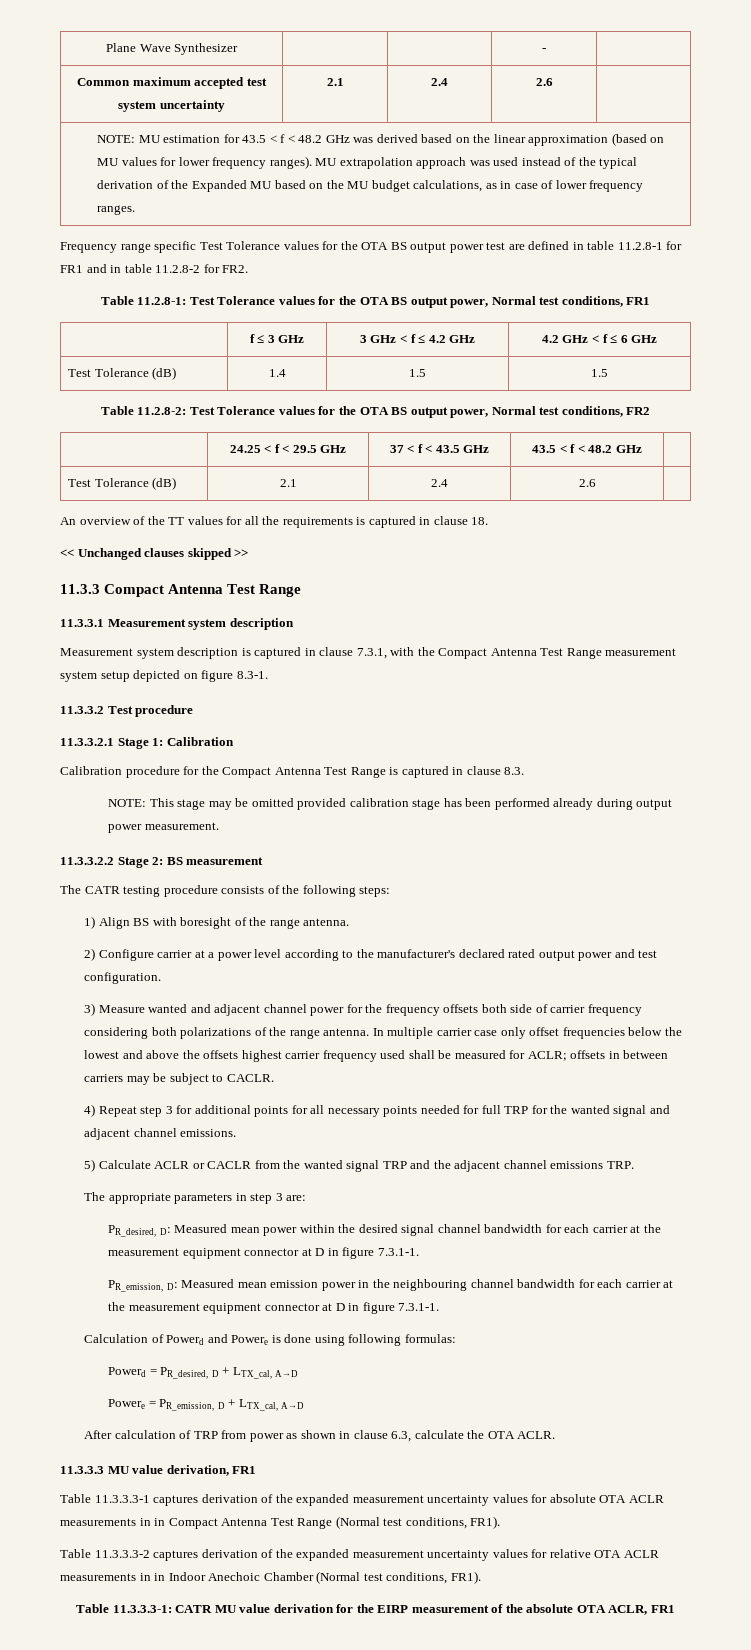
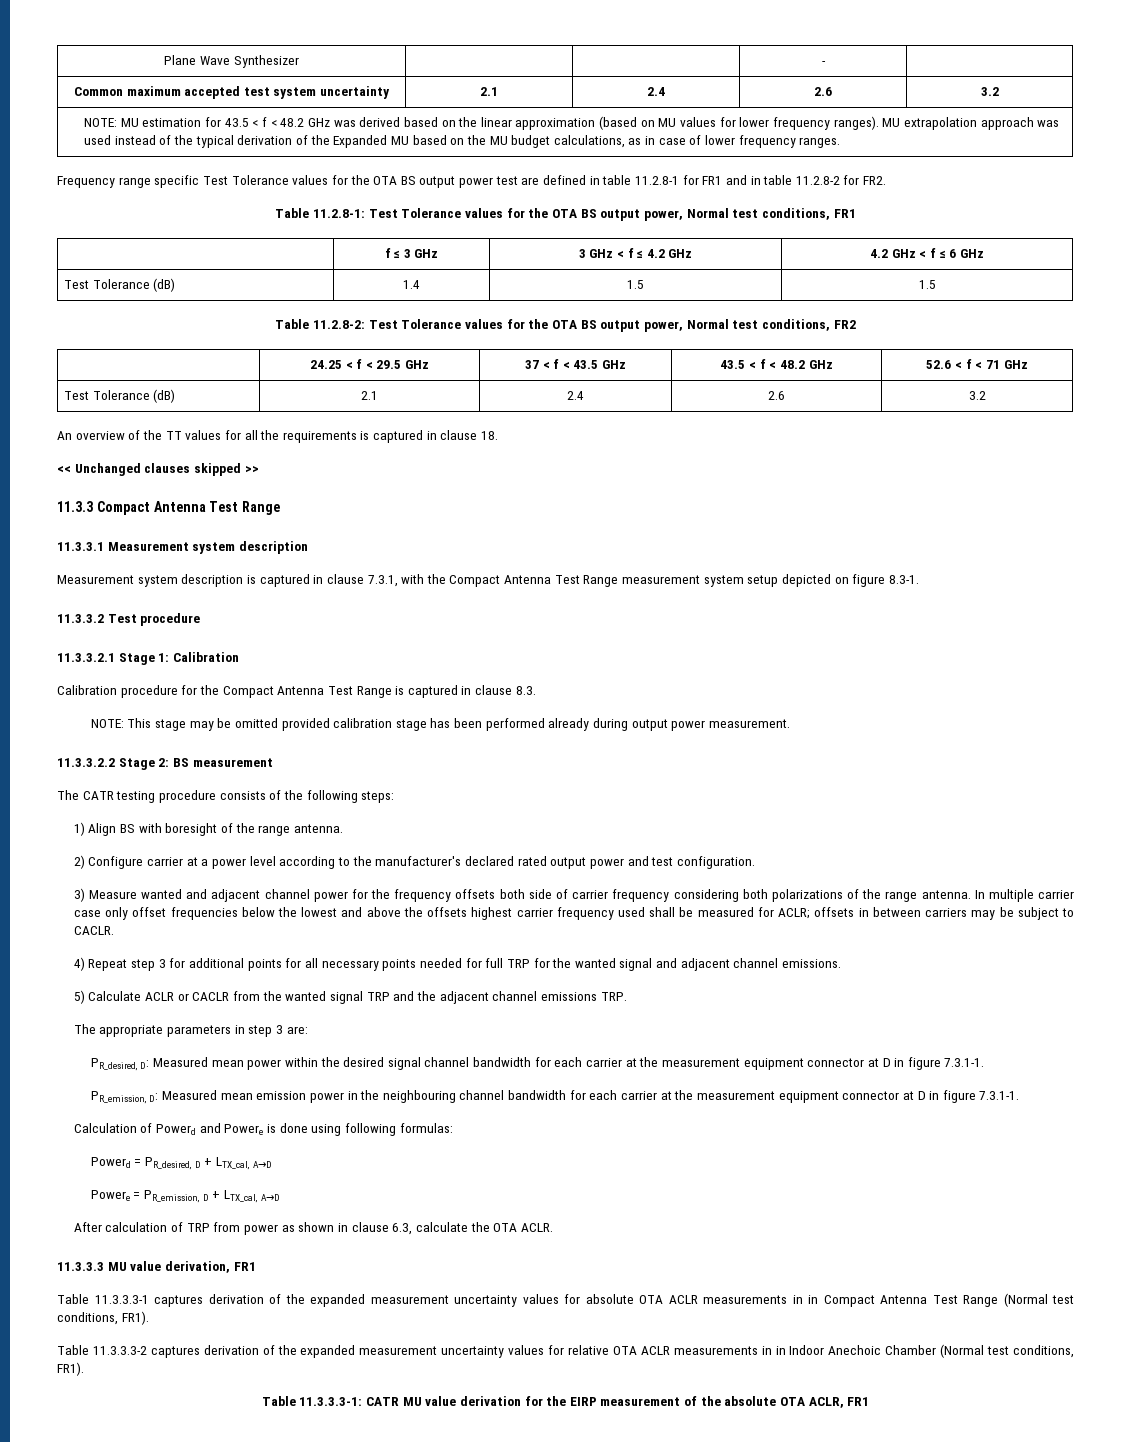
(553, 82) none -> [980,87,999,96] 3.2
(642, 449) none -> [926,359,1028,369] 52.6 < f < 71 GHz
(596, 483) none -> [968,391,986,400] 3.2

